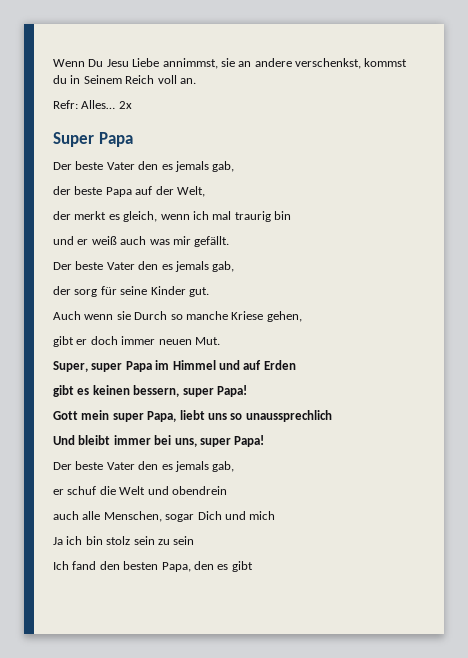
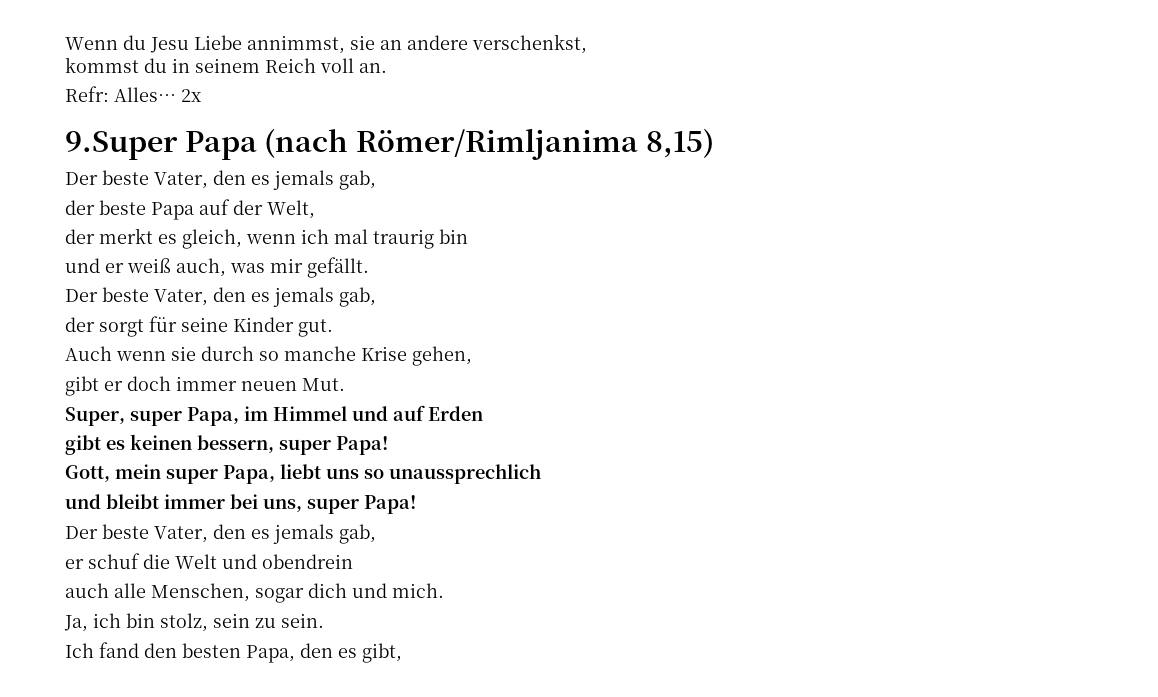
[88,59,104,67] Du -> [123,35,146,50] du
(361, 63) none -> (587, 44) //
[83,75,122,84] Seinem -> [195,58,260,73] seinem
[53,132,133,147] [53,161,135,170] Super Papa // Der beste Vater -> [65,128,714,160] [65,170,208,189] 9.Super Papa (nach Römer/Rimljanima 8,15) // Der beste Vater,
[120,236,147,245] auch -> [176,258,226,277] auch,
[106,261,235,272] [53,286,98,297] Vater den es jemals gab, // der sorg -> [154,287,376,307] [65,317,144,337] Vater, den es jemals gab, // der sorgt
[134,311,168,320] Durch -> [201,346,254,361] durch
[231,311,264,320] Kriese -> [361,346,407,361] Krise
[125,361,152,372] Papa -> [187,407,239,426] Papa,
[53,411,78,420] Gott -> [65,465,110,482] Gott,
[53,435,75,445] Und -> [65,494,101,509] und
[106,462,135,470] Vater -> [154,526,208,543] Vater,
[197,511,276,520] [53,537,63,545] Dich und mich // Ja -> [308,583,444,598] [64,615,88,632] dich und mich. // Ja,
[106,536,131,545] stolz -> [160,613,208,632] stolz,
[173,536,195,545] sein -> [281,613,324,628] sein.
[231,561,253,572] gibt -> [362,643,402,663] gibt,

